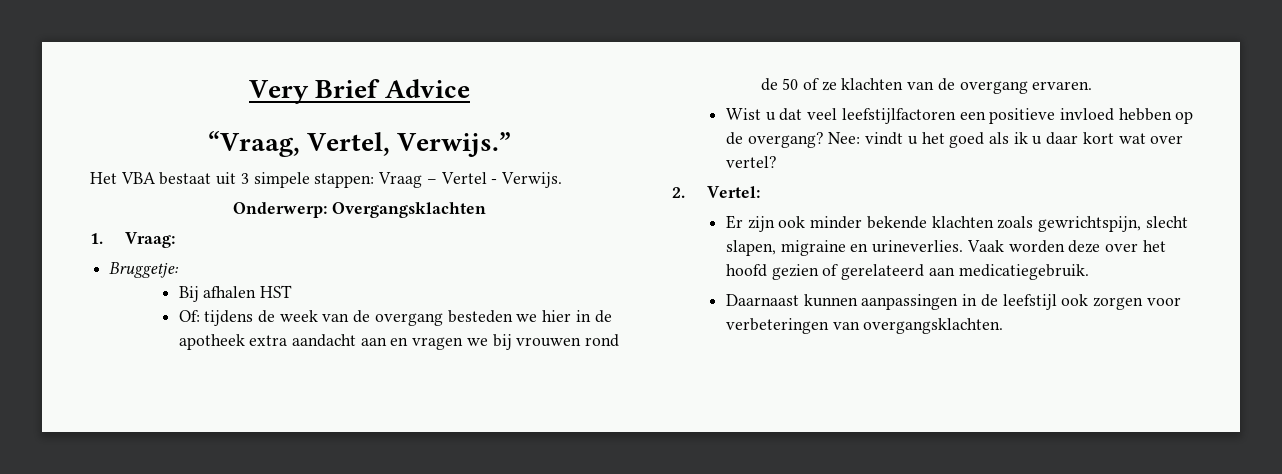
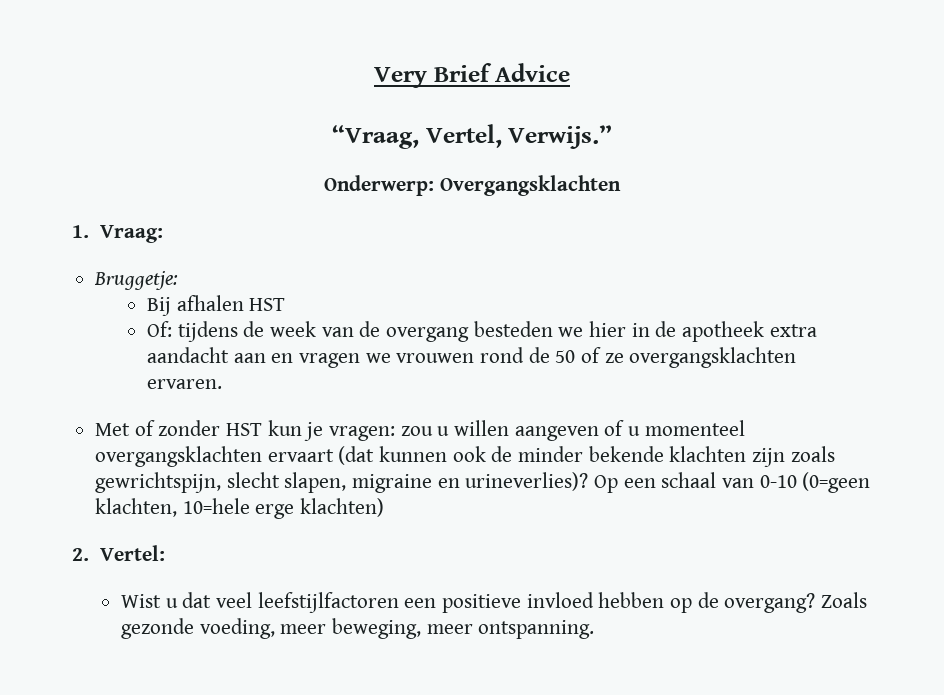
[90,172,562,188] // Het VBA bestaat uit 3 simpele stappen: Vraag – Vertel - Verwijs. -> (613, 137) none
[492,334,512,350] bij -> (391, 358) none
[841,78,1093,94] klachten van de overgang ervaren. -> [629,347,797,368] [146,379,222,389] [95,420,745,441] [95,446,835,467] [95,472,871,493] [95,498,385,519] [72,545,165,561] overgangsklachten ervaren. // Met of zonder HST kun je vragen: zou u willen aangeven of u momenteel overgangsklachten ervaart (dat kunnen ook de minder bekende klachten zijn zoals gewrichtspijn, slecht slapen, migraine en urineverlies)? Op een schaal van 0-10 (0=geen klachten, 10=hele erge klachten) // 2. Vertel:
[828,132,1184,148] [725,156,777,168] [672,186,760,198] [725,215,1188,232] [725,240,1166,256] [725,264,1089,280] [725,294,1181,310] [725,318,1004,334] Nee: vindt u het goed als ik u daar kort wat over vertel? // 2. Vertel: // Er zijn ook minder bekende klachten zoals gewrichtspijn, slecht slapen, migraine en urineverlies. Vaak worden deze over het hoofd gezien of gerelateerd aan medicatiegebruik. // Daarnaast kunnen aanpassingen in de leefstijl ook zorgen voor verbeteringen van overgangsklachten. -> [821,592,868,608] [121,618,595,639] Zoals gezonde voeding, meer beweging, meer ontspanning.

